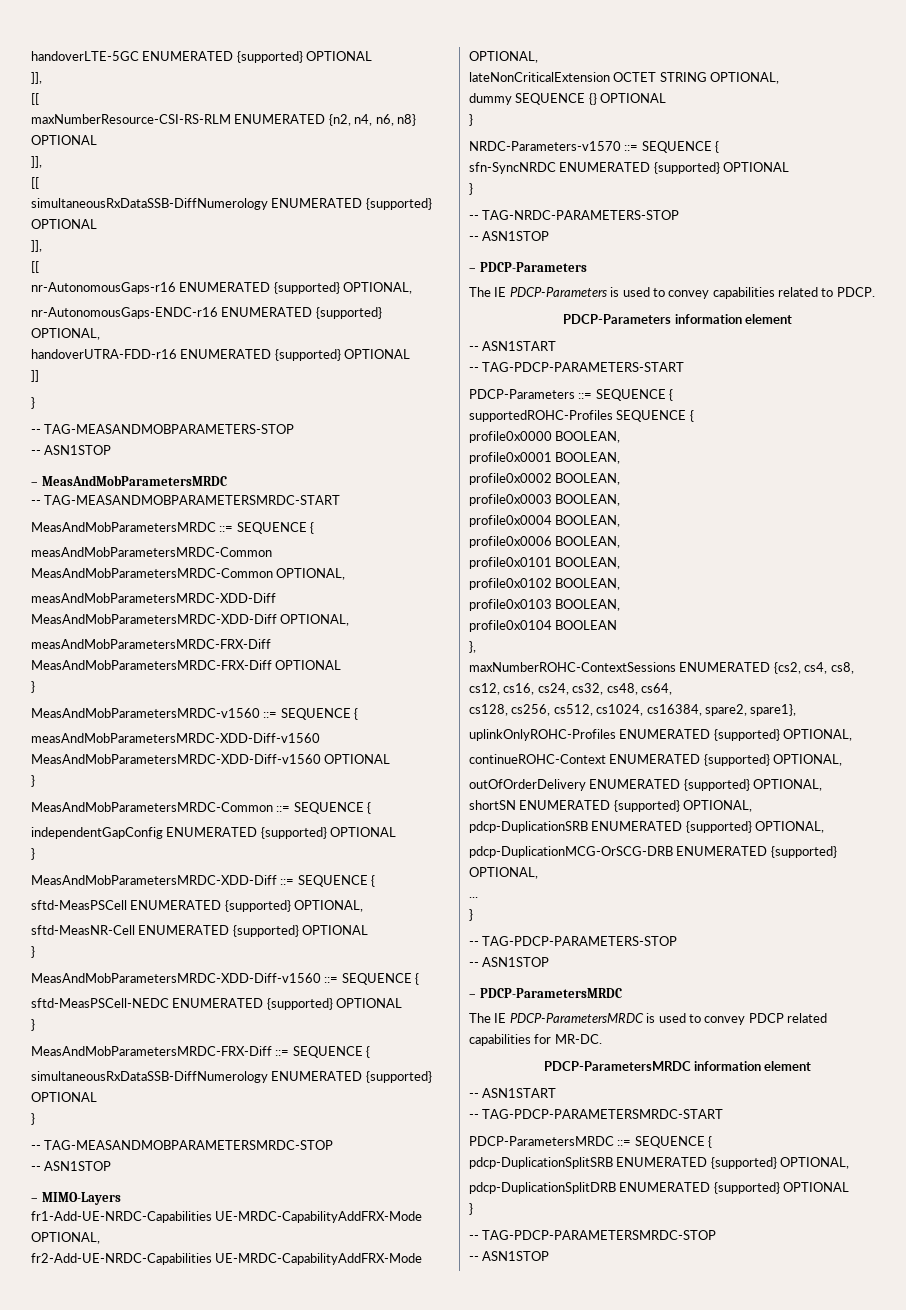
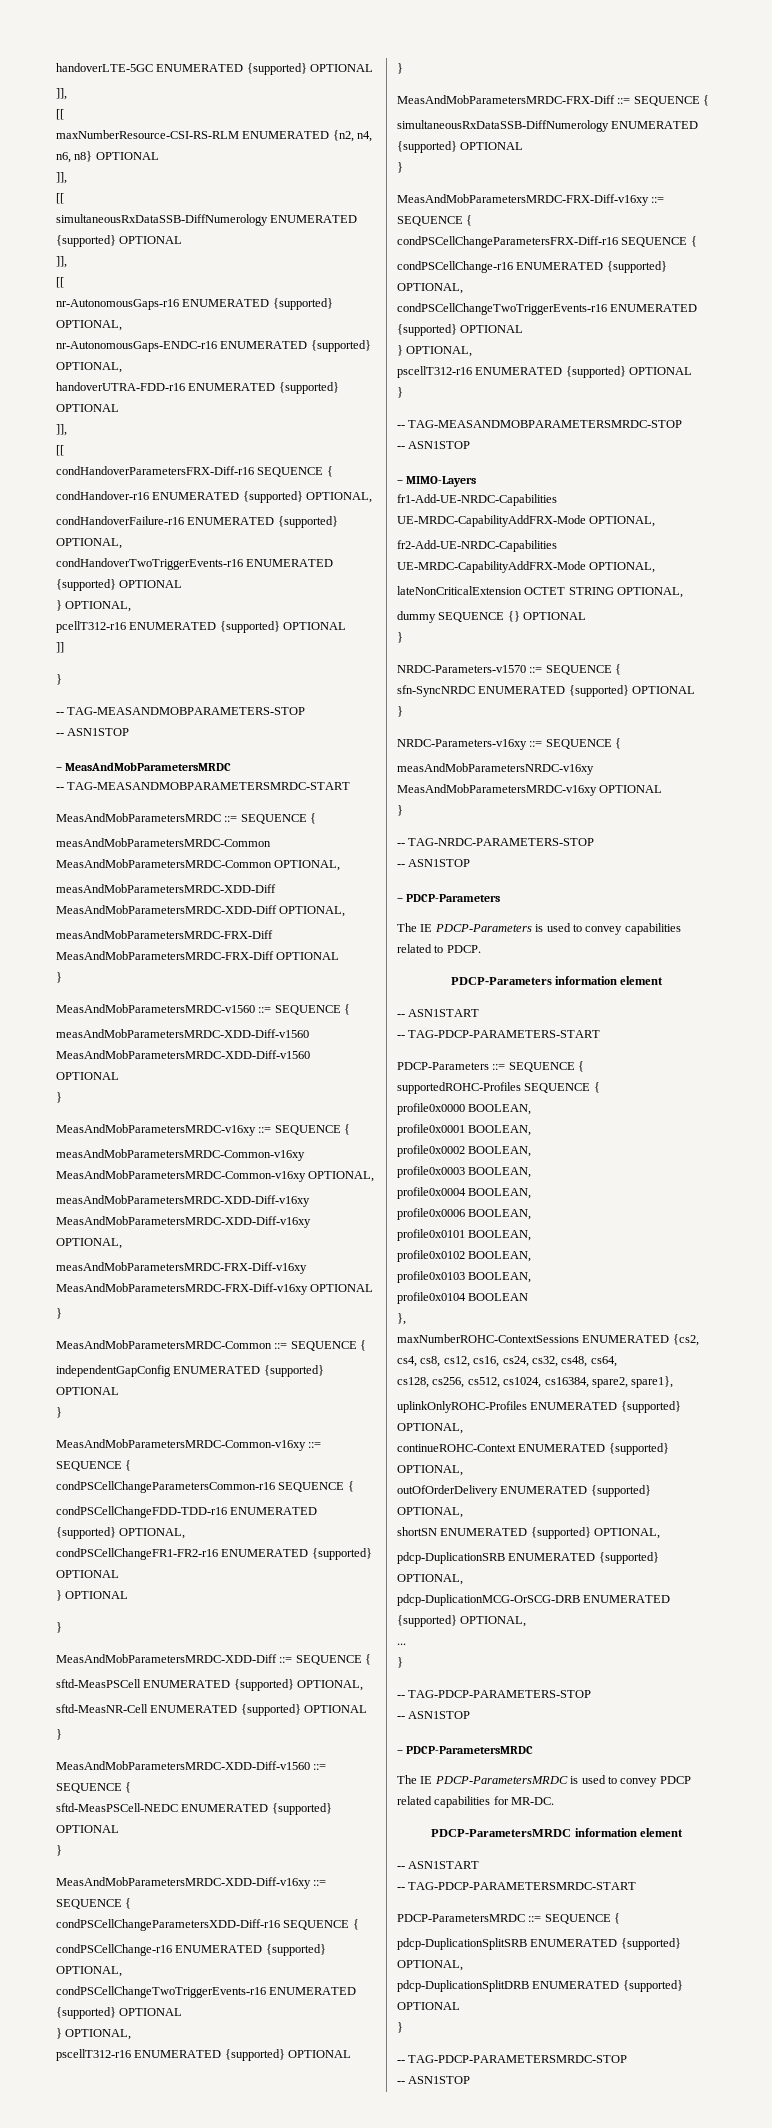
(411, 354) none -> [56,424,67,436] [56,445,64,456] [56,466,333,477] [56,491,373,503] [56,516,338,528] [56,538,122,549] [56,558,334,570] [56,579,183,591] [56,600,132,612] [56,621,347,633] // ]], // [[ // condHandoverParametersFRX-Diff-r16 SEQUENCE { // condHandover-r16 ENUMERATED {supported} OPTIONAL, // condHandoverFailure-r16 ENUMERATED {supported} OPTIONAL, // condHandoverTwoTriggerEvents-r16 ENUMERATED {supported} OPTIONAL // } OPTIONAL, // pcellT312-r16 ENUMERATED {supported} OPTIONAL
(35, 781) none -> [56,1124,351,1136] [56,1149,305,1161] [56,1170,375,1182] [56,1195,310,1207] [56,1216,311,1228] [56,1238,122,1249] [56,1262,307,1274] [56,1283,374,1295] [56,1308,62,1319] // MeasAndMobParametersMRDC-v16xy ::= SEQUENCE { // measAndMobParametersMRDC-Common-v16xy MeasAndMobParametersMRDC-Common-v16xy OPTIONAL, // measAndMobParametersMRDC-XDD-Diff-v16xy MeasAndMobParametersMRDC-XDD-Diff-v16xy OPTIONAL, // measAndMobParametersMRDC-FRX-Diff-v16xy MeasAndMobParametersMRDC-FRX-Diff-v16xy OPTIONAL // }
(35, 854) none -> [56,1439,322,1451] [56,1460,132,1471] [56,1481,354,1493] [56,1506,318,1518] [56,1527,186,1539] [56,1548,372,1560] [56,1570,119,1578] [56,1590,129,1601] [56,1622,62,1633] // MeasAndMobParametersMRDC-Common-v16xy ::= SEQUENCE { // condPSCellChangeParametersCommon-r16 SEQUENCE { // condPSCellChangeFDD-TDD-r16 ENUMERATED {supported} OPTIONAL, // condPSCellChangeFR1-FR2-r16 ENUMERATED {supported} OPTIONAL // } OPTIONAL // }
(35, 1025) none -> [56,1877,327,1889] [56,1898,132,1909] [56,1919,359,1931] [56,1944,326,1956] [56,1966,122,1977] [56,1986,357,1998] [56,2007,183,2019] [56,2028,132,2040] [56,2049,352,2061] [397,63,403,74] // MeasAndMobParametersMRDC-XDD-Diff-v16xy ::= SEQUENCE { // condPSCellChangeParametersXDD-Diff-r16 SEQUENCE { // condPSCellChange-r16 ENUMERATED {supported} OPTIONAL, // condPSCellChangeTwoTriggerEvents-r16 ENUMERATED {supported} OPTIONAL // } OPTIONAL, // pscellT312-r16 ENUMERATED {supported} OPTIONAL // }
(35, 1119) none -> [397,194,665,206] [397,215,473,226] [397,236,697,248] [397,261,667,273] [397,283,463,294] [397,303,698,315] [397,324,524,336] [397,345,473,357] [397,366,693,378] [397,387,403,398] // MeasAndMobParametersMRDC-FRX-Diff-v16xy ::= SEQUENCE { // condPSCellChangeParametersFRX-Diff-r16 SEQUENCE { // condPSCellChange-r16 ENUMERATED {supported} OPTIONAL, // condPSCellChangeTwoTriggerEvents-r16 ENUMERATED {supported} OPTIONAL // } OPTIONAL, // pscellT312-r16 ENUMERATED {supported} OPTIONAL // }
(473, 189) none -> [397,738,622,750] [397,763,594,775] [397,784,663,796] [397,805,403,816] // NRDC-Parameters-v16xy ::= SEQUENCE { // measAndMobParametersNRDC-v16xy MeasAndMobParametersMRDC-v16xy OPTIONAL // }

